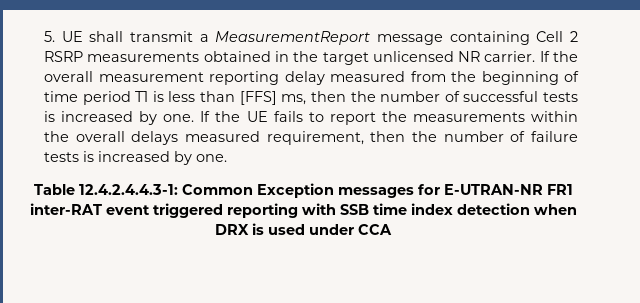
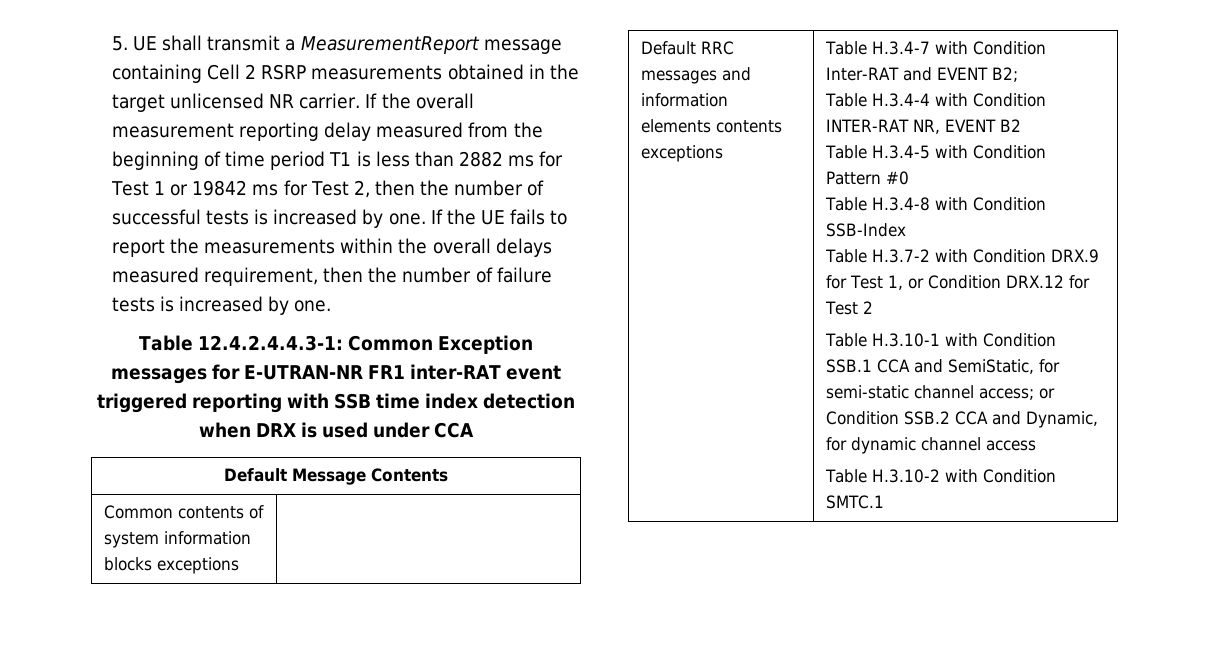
[239,91,307,105] [FFS] ms, -> [459,151,564,167] [110,180,370,198] 2882 ms for Test 1 or 19842 ms for Test 2,
(392, 229) none -> [224,468,448,485] [104,505,265,519] [104,531,252,548] [104,557,240,574] [641,41,735,55] [641,67,752,84] [641,93,729,107] [641,119,783,133] [641,145,724,162] [825,41,1047,55] [826,67,1019,82] [825,93,1047,107] [826,119,1022,134] [825,145,1047,159] [826,171,910,185] [825,197,1047,211] [826,223,907,237] [825,249,1100,263] [826,275,1091,290] [825,301,874,315] [825,333,1057,347] [826,359,1061,374] [826,385,1056,400] [826,411,1099,428] [826,437,1037,454] [825,469,1057,483] [826,495,885,509] // Default Message Contents // Common contents of system information blocks exceptions | // Default RRC messages and information elements contents exceptions | Table H.3.4-7 with Condition Inter-RAT and EVENT B2; // Table H.3.4-4 with Condition INTER-RAT NR, EVENT B2 // Table H.3.4-5 with Condition Pattern #0 // Table H.3.4-8 with Condition SSB-Index // Table H.3.7-2 with Condition DRX.9 for Test 1, or Condition DRX.12 for Test 2 // Table H.3.10-1 with Condition SSB.1 CCA and SemiStatic, for semi-static channel access; or Condition SSB.2 CCA and Dynamic, for dynamic channel access // Table H.3.10-2 with Condition SMTC.1

